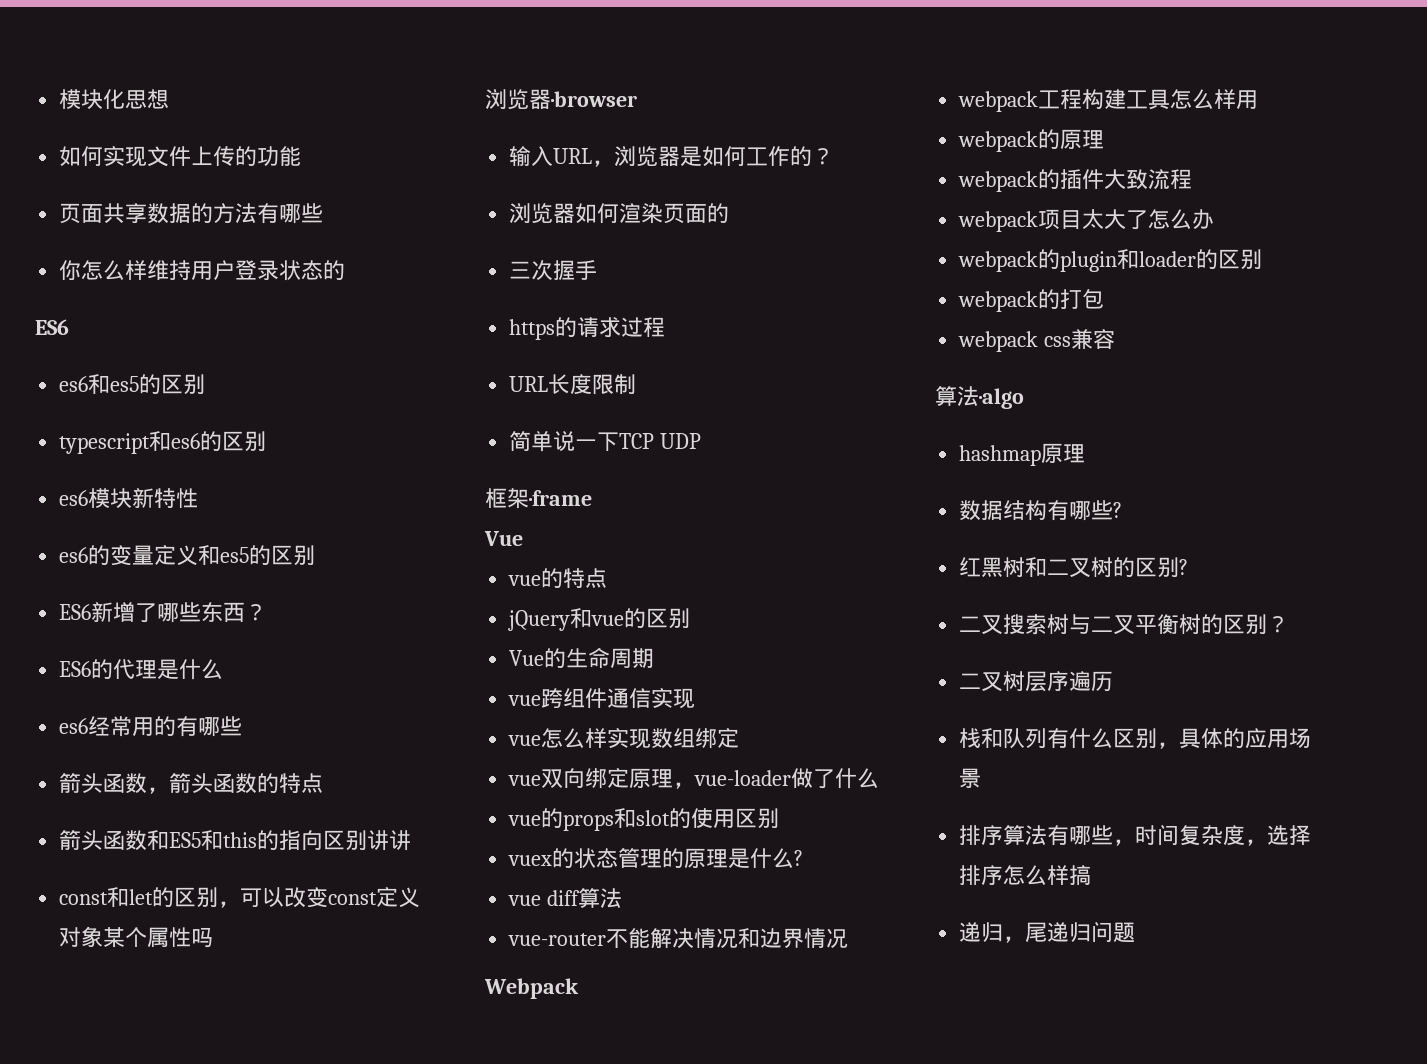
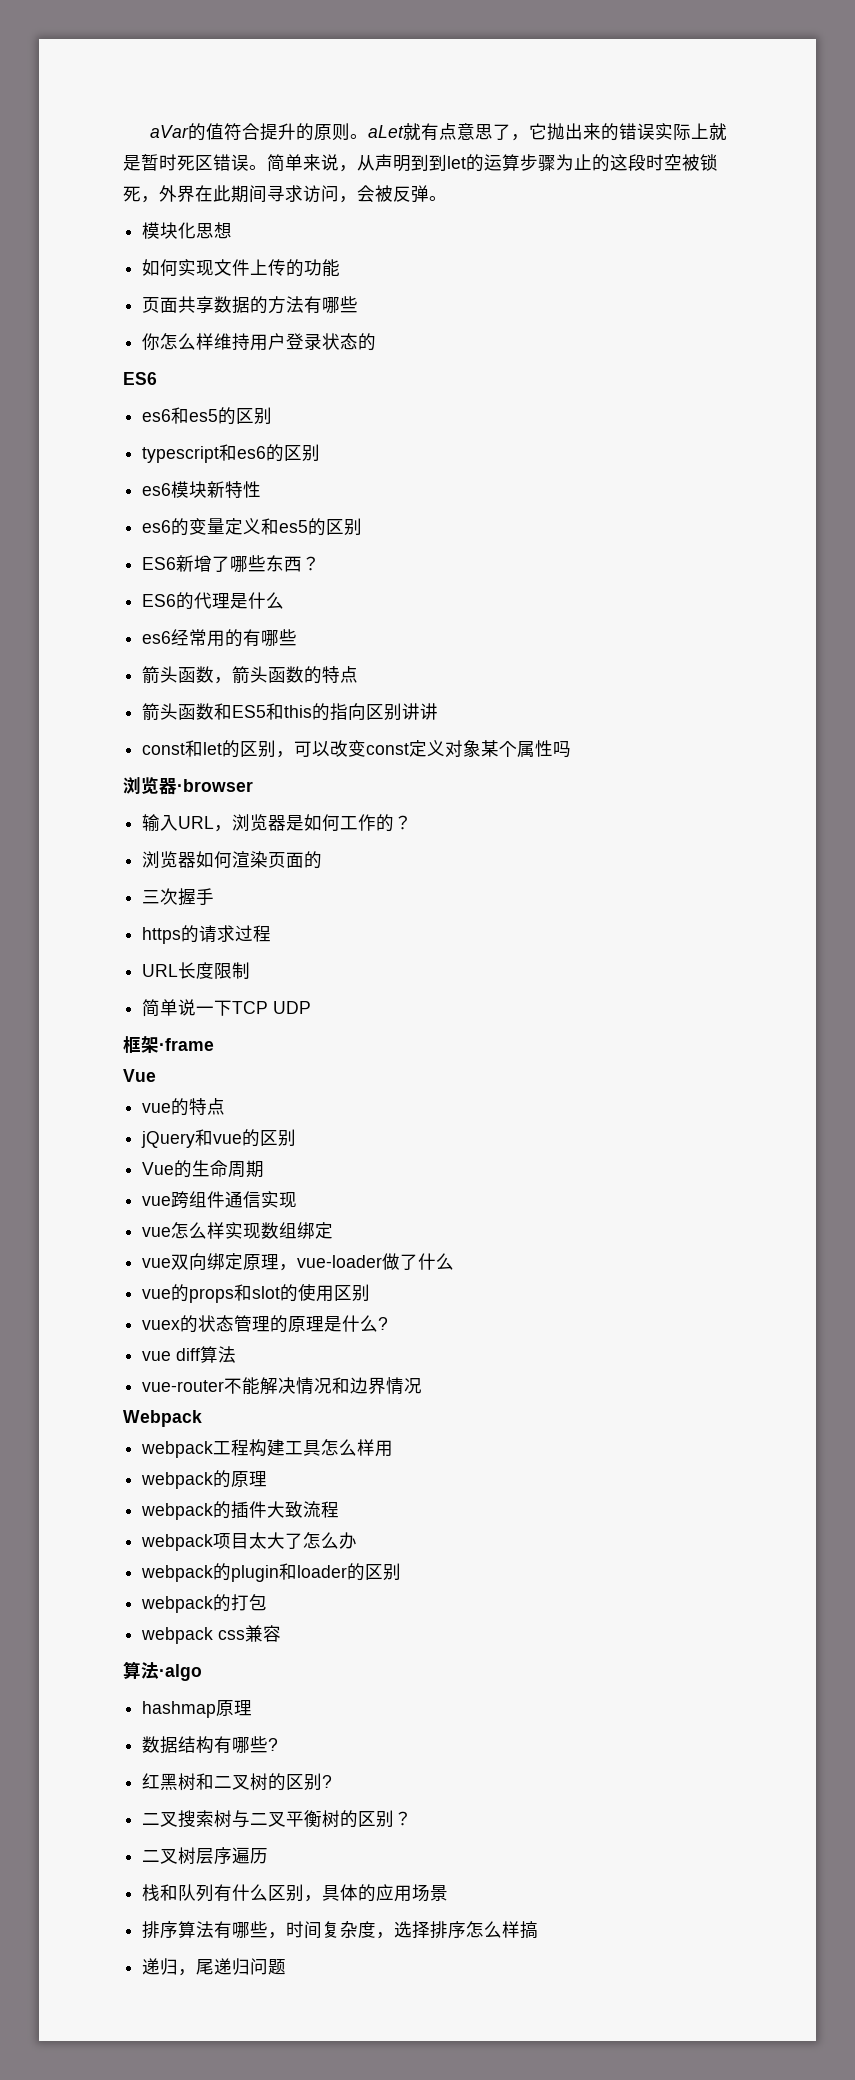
(59, 99) none -> [149,123,727,141] [123,154,718,172] [123,185,447,203] aVar的值符合提升的原则。aLet就有点意思了，它抛出来的错误实际上就是暂时死区错误。简单来说，从声明到到let的运算步骤为止的这段时空被锁死，外界在此期间寻求访问，会被反弹。 //

